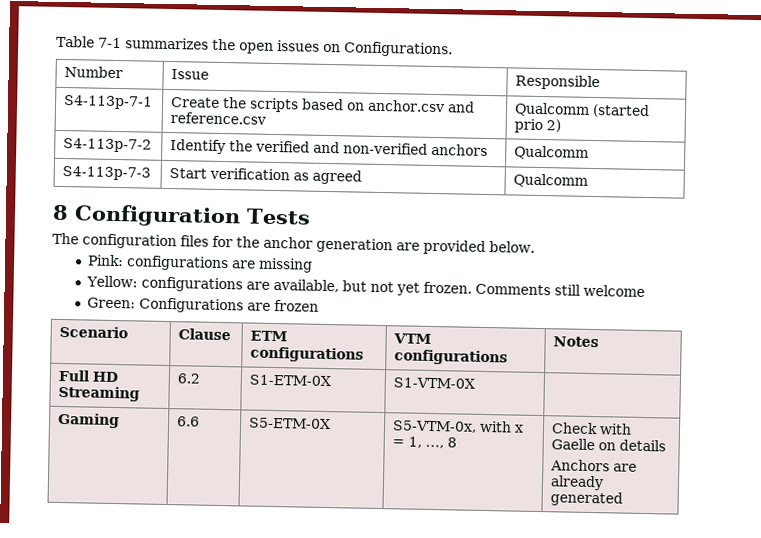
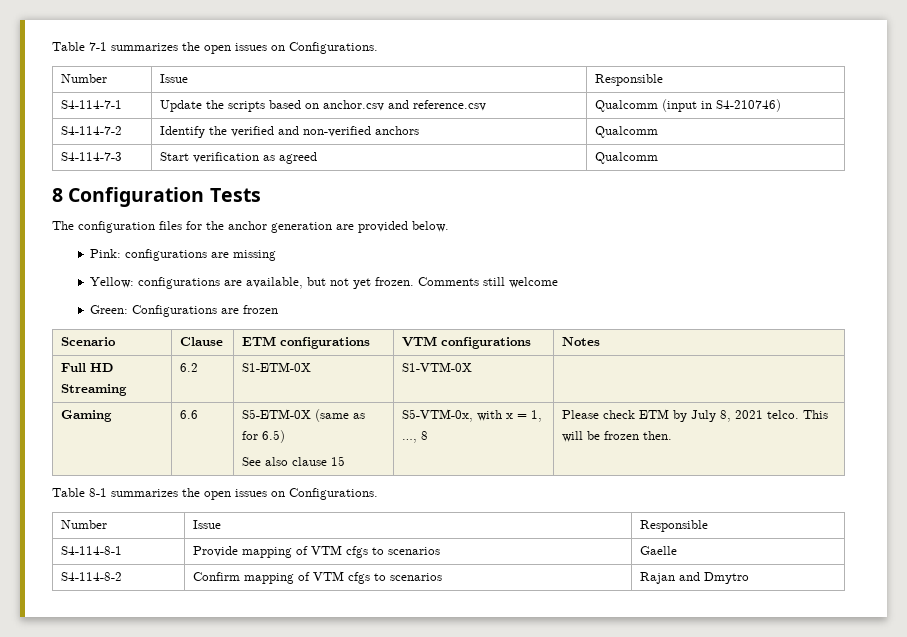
[63,95,154,110] [171,97,221,108] S4-113p-7-1 | Create -> [61,100,123,109] [160,100,203,112] S4-114-7-1 | Update
[592,103,651,119] [514,118,562,134] [63,138,153,153] (started prio 2) // S4-113p-7-2 -> [662,99,782,112] [61,126,123,135] (input in S4-210746) // S4-114-7-2
[62,165,152,181] S4-113p-7-3 -> [61,152,123,161] S4-114-7-3
(332, 423) none -> [315,409,366,422] [242,430,286,443] [242,456,346,466] (same as for 6.5) // See also clause 15
[551,422,633,435] [551,438,667,452] [550,459,638,472] [550,475,605,491] [550,491,624,507] Check with Gaelle on details // Anchors are already generated -> [562,409,829,422] [562,431,673,442] [52,488,378,500] [61,520,108,529] [193,520,222,529] [640,520,709,532] [61,546,123,555] [193,545,441,558] [640,546,678,555] [61,572,123,581] [193,571,443,584] [640,572,750,584] Please check ETM by July 8, 2021 telco. This will be frozen then. // Table 8-1 summarizes the open issues on Configurations. // Number | Issue | Responsible // S4-114-8-1 | Provide mapping of VTM cfgs to scenarios | Gaelle // S4-114-8-2 | Confirm mapping of VTM cfgs to scenarios | Rajan and Dmytro

